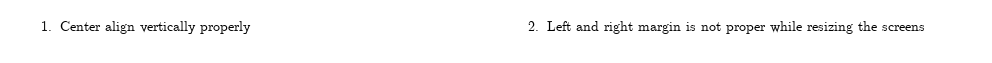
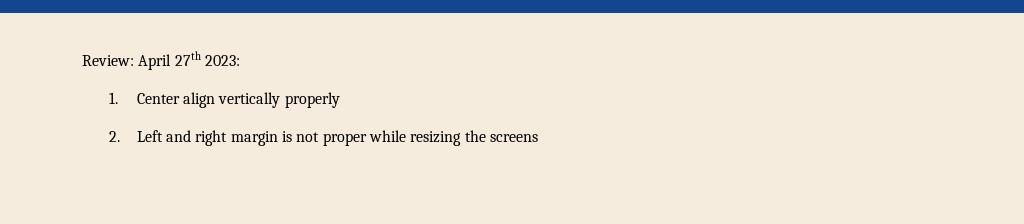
(40, 26) none -> [82,51,240,70] Review: April 27th 2023: //

